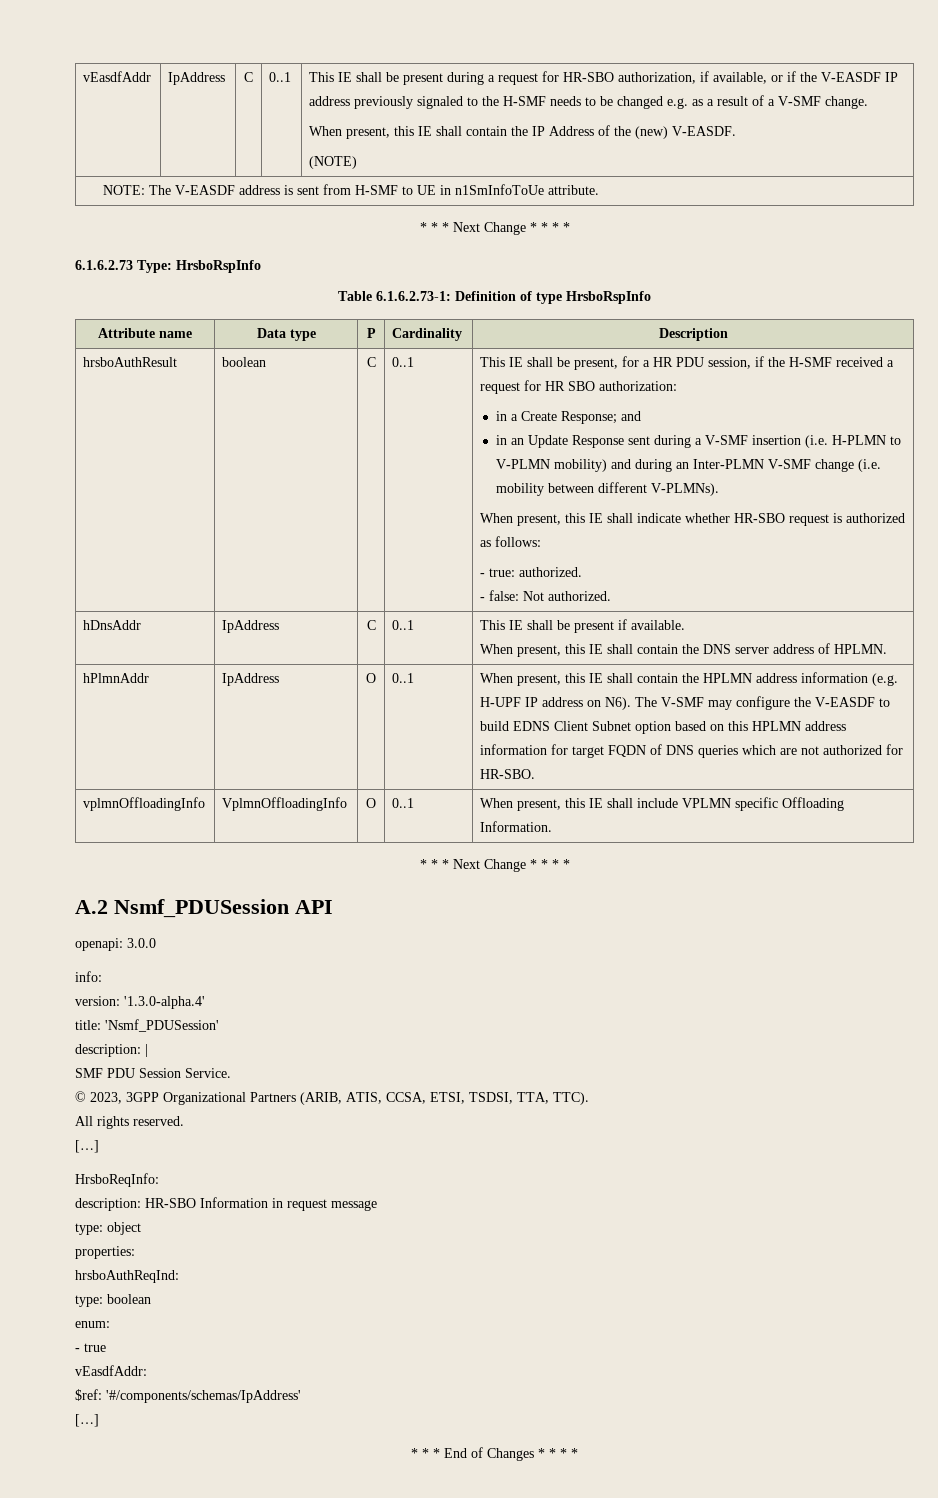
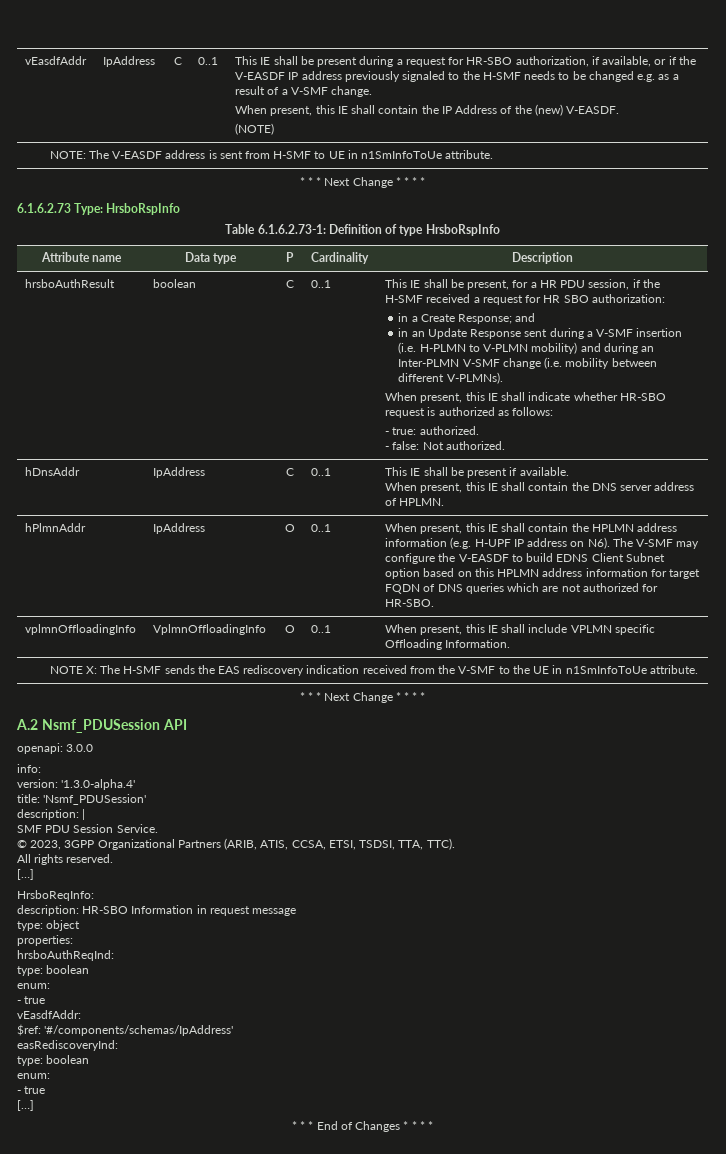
(553, 826) none -> [49,665,698,676] // NOTE X: The H-SMF sends the EAS rediscovery indication received from the V-SMF to the UE in n1SmInfoToUe attribute.
(301, 1396) none -> [17,1040,118,1051] [17,1055,90,1066] [17,1073,50,1079] [17,1086,46,1094] // easRediscoveryInd: // type: boolean // enum: // - true

